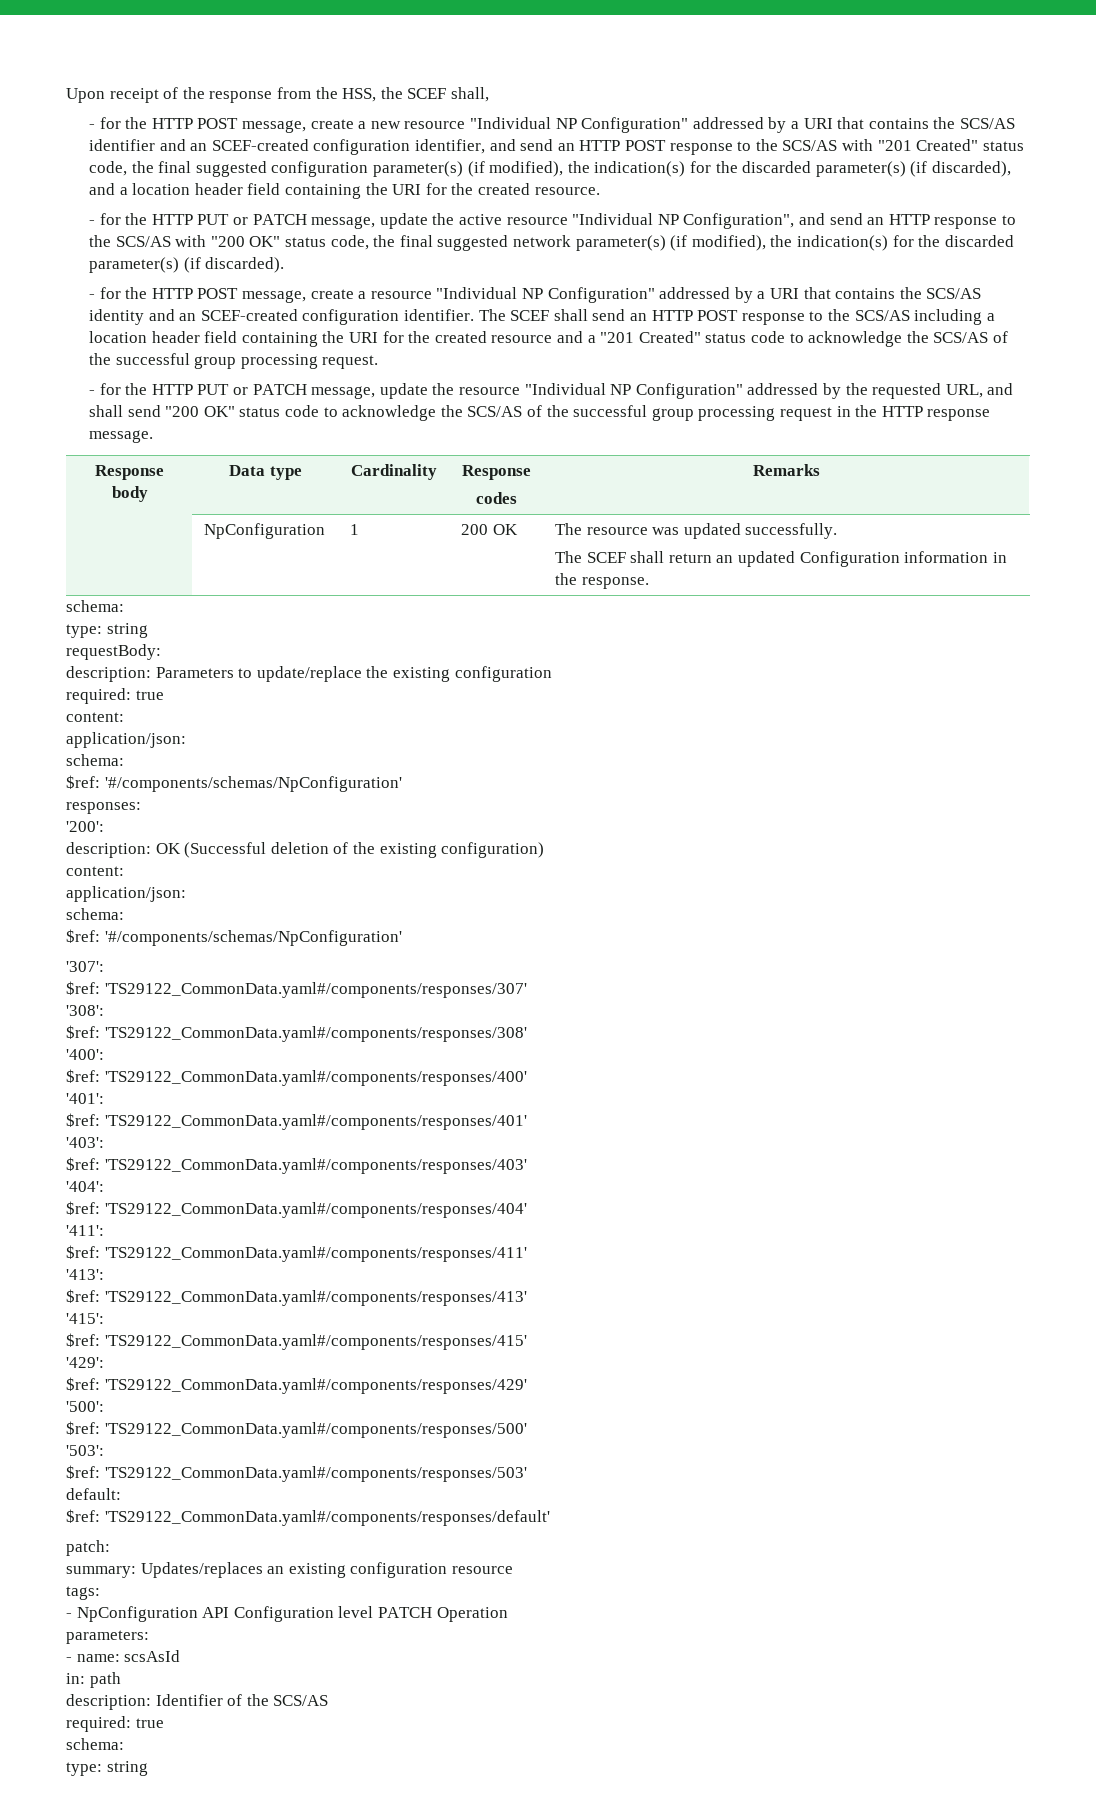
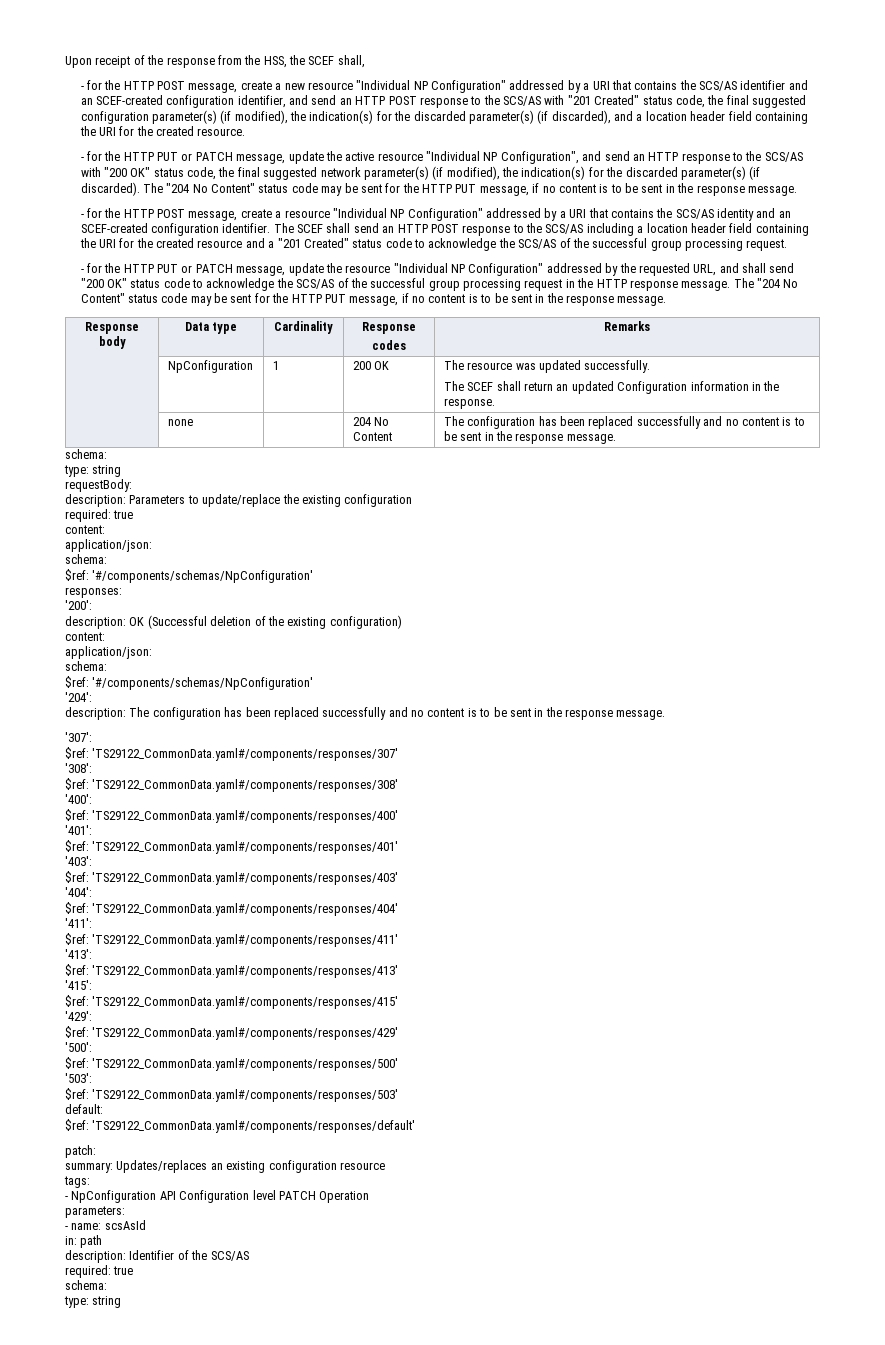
(285, 265) none -> [142,183,797,196] The "204 No Content" status code may be sent for the HTTP PUT message, if no content is to be sent in the response message.
(154, 436) none -> [733,278,799,288] [80,293,667,306] The "204 No Content" status code may be sent for the HTTP PUT message, if no content is to be sent in the response message.
(649, 583) none -> [167,419,193,426] [352,417,390,426] [352,432,392,441] [443,416,805,429] [443,431,616,444] // | none | | 204 No Content | The configuration has been replaced successfully and no content is to be sent in the response message.
(402, 938) none -> [65,692,92,702] [65,707,666,720] // '204': // description: The configuration has been replaced successfully and no content is to be sent in the response message.

